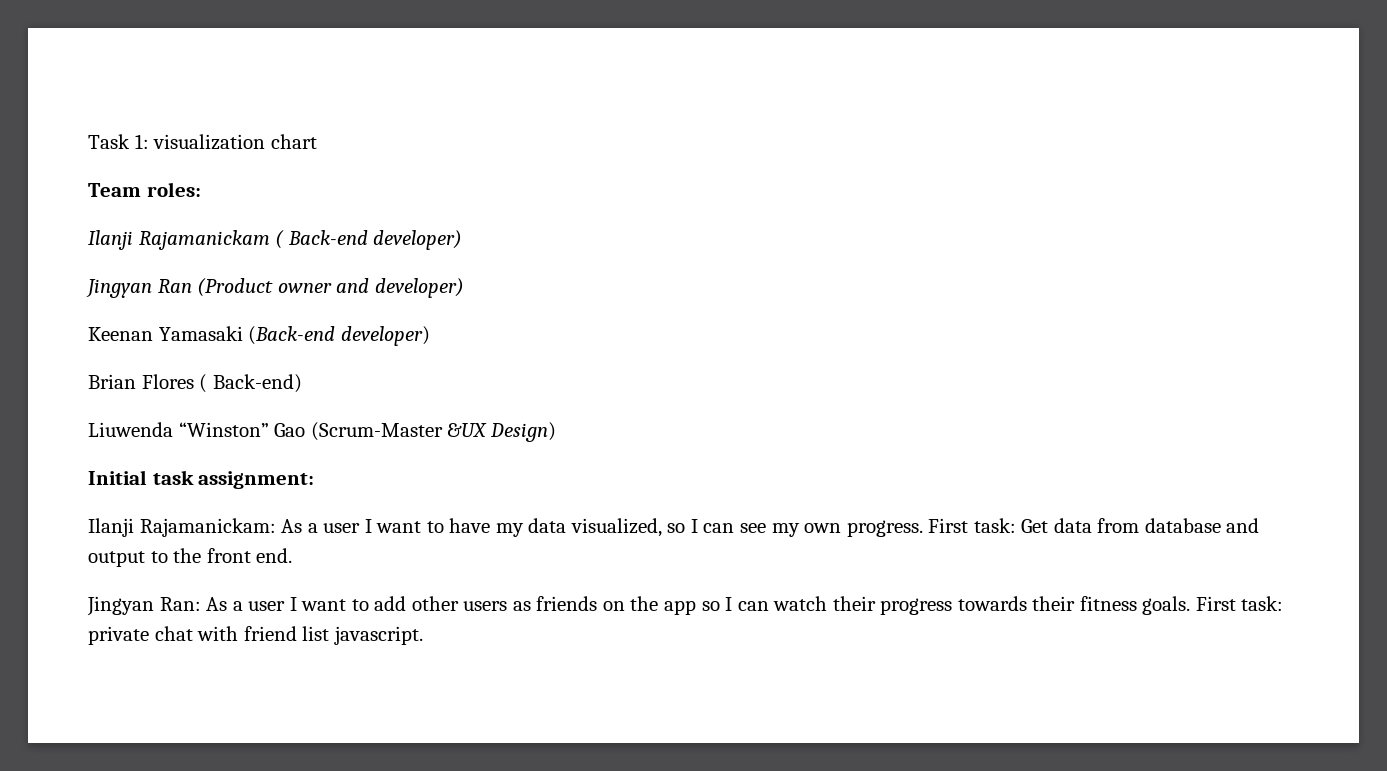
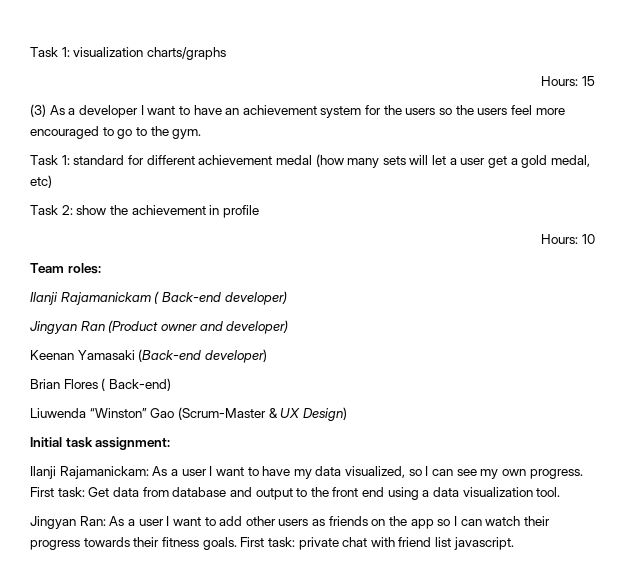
[270,134,317,149] chart -> [146,47,226,60] [541,76,595,86] [30,104,565,118] [30,126,202,139] [30,154,590,168] [30,175,52,188] [30,205,259,218] [541,234,595,244] charts/graphs // Hours: 15 // (3) As a developer I want to have an achievement system for the users so the users feel more encouraged to go to the gym. // Task 1: standard for different achievement medal (how many sets will let a user get a gold medal, etc) // Task 2: show the achievement in profile // Hours: 10
[447,423,488,437] &UX -> [268,408,301,418] & UX
[256,548,293,563] end. -> [362,487,561,500] end using a data visualization tool.

